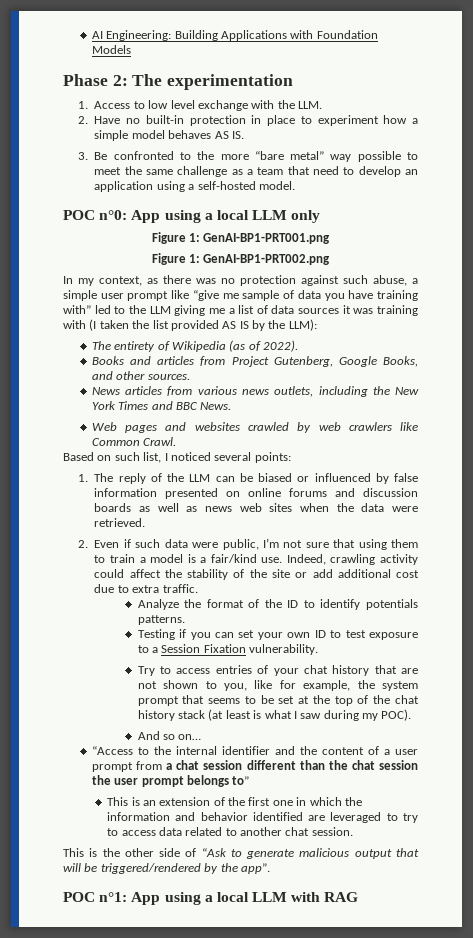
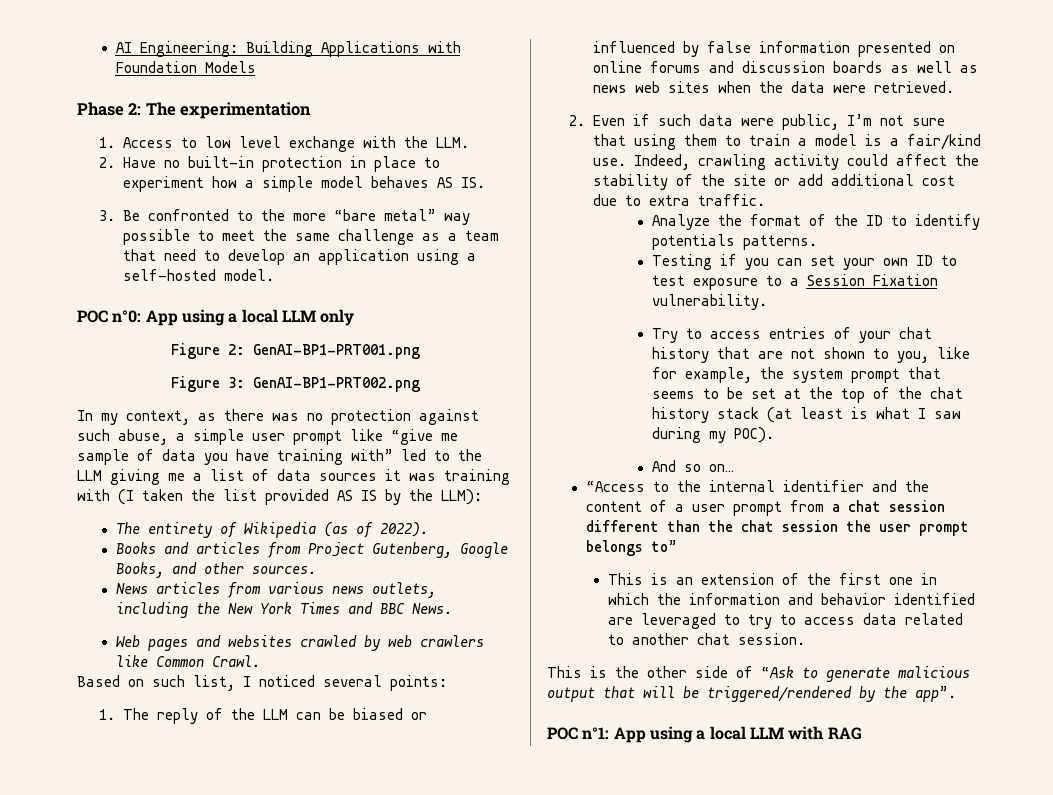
[189,233,200,242] 1: -> [227,344,245,355] 2:
[189,254,200,263] 1: -> [227,377,245,388] 3:

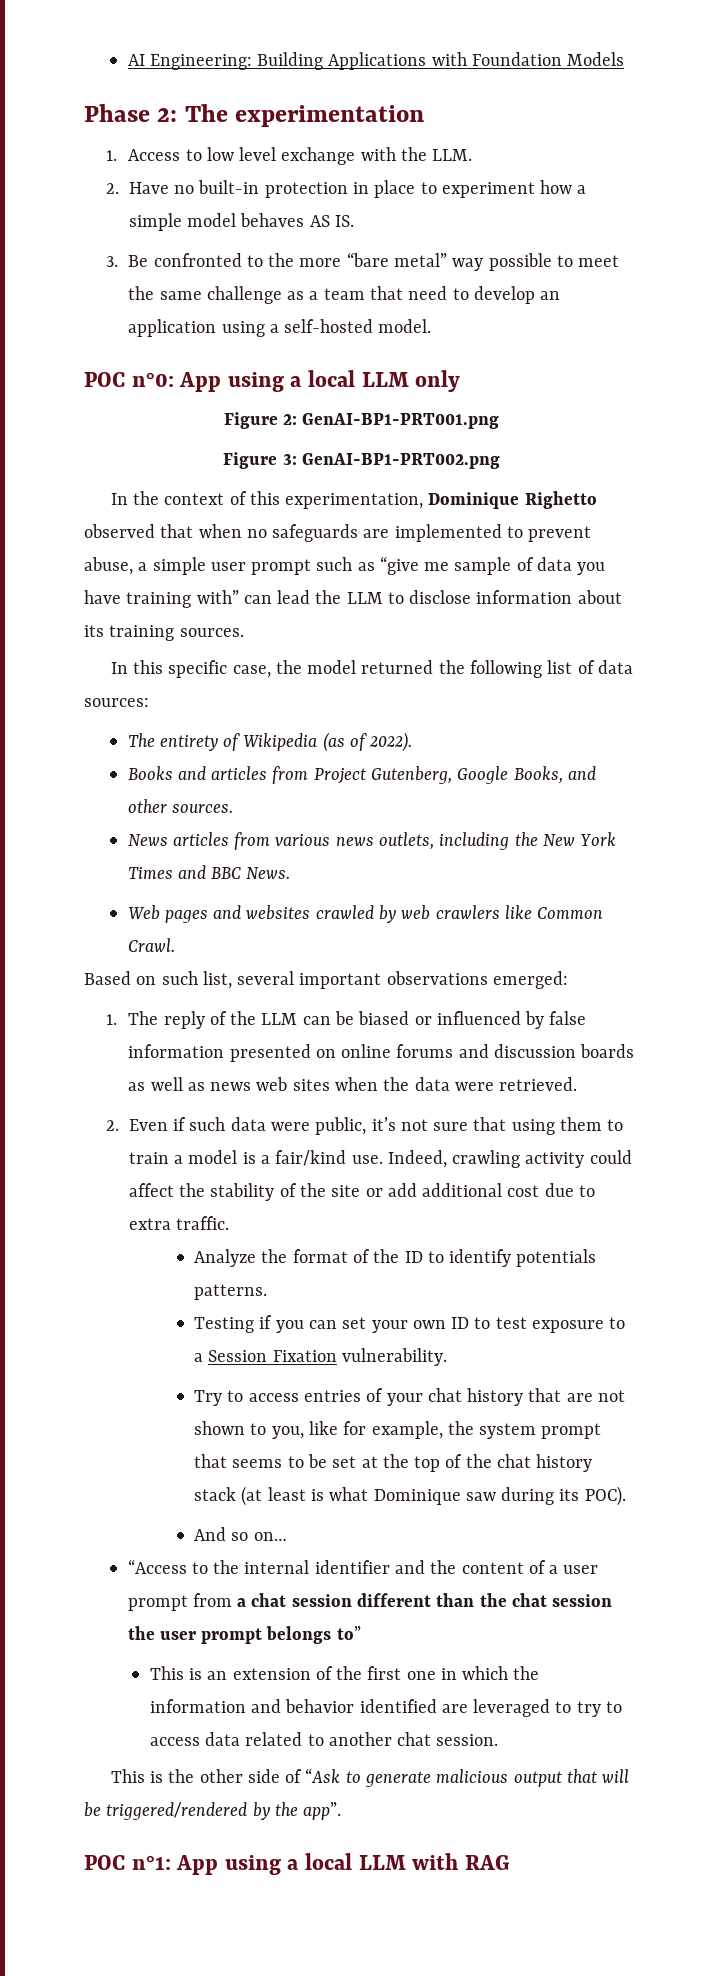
[101,409,479,425] [77,429,110,441] my context, as there was no protection against such -> [133,491,597,509] [84,524,592,542] the context of this experimentation, Dominique Righetto observed that when no safeguards are implemented to prevent
[350,429,383,441] like -> [316,557,375,571] such as
[401,449,482,461] [77,469,510,485] [77,489,482,505] led to the LLM giving me a list of data sources it was training with (I taken the list provided AS IS by the LLM): -> [243,590,622,604] [84,625,244,641] [110,660,633,678] [84,698,149,707] can lead the LLM to disclose information about its training sources. // In this specific case, the model returned the following list of data sources:
[243,675,447,691] I noticed several points: -> [237,971,568,989] several important observations emerged:
[846,114,872,126] I’m -> [371,1117,396,1131] it’s
[917,408,926,419] I -> [373,1489,461,1505] Dominique
[708,431,726,443] my -> [559,1489,580,1501] its

